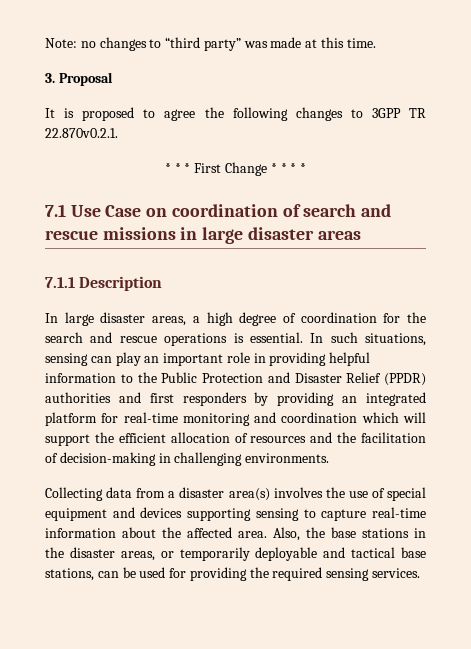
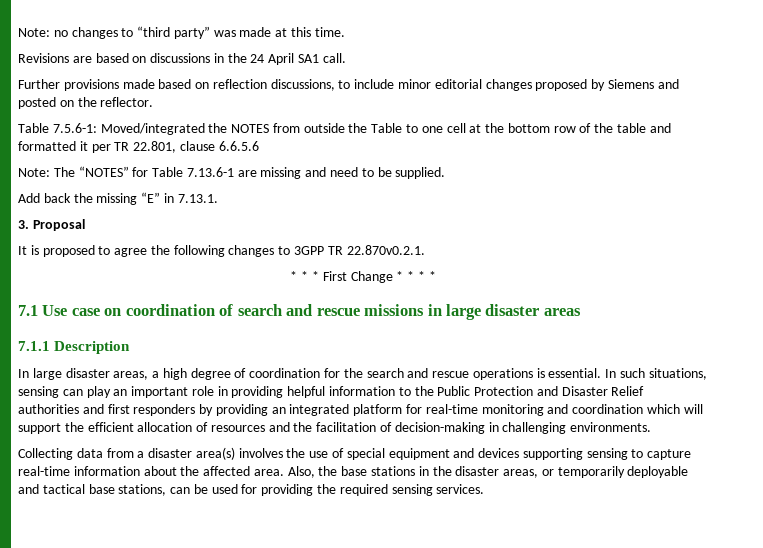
(376, 43) none -> [18,53,346,65] [18,79,679,91] [18,97,154,109] [18,123,671,135] [18,141,259,153] [18,166,446,179] [18,192,218,205] // Revisions are based on discussions in the 24 April SA1 call. // Further provisions made based on reflection discussions, to include minor editorial changes proposed by Siemens and posted on the reflector. // Table 7.5.6-1: Moved/integrated the NOTES from outside the Table to one cell at the bottom row of the table and formatted it per TR 22.801, clause 6.6.5.6 // Note: The “NOTES” for Table 7.13.6-1 are missing and need to be supplied. // Add back the missing “E” in 7.13.1.
[105,205,142,217] Case -> [71,308,100,316] case
[384,373,426,386] (PPDR) -> (645, 391) none

